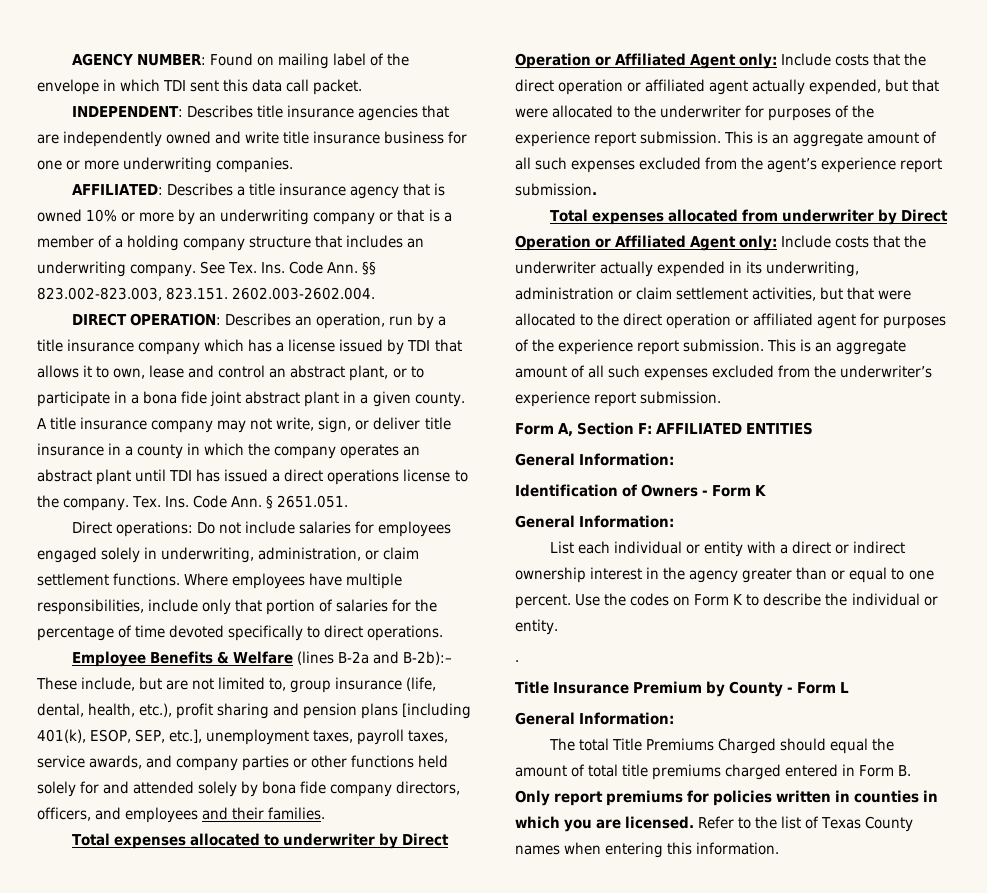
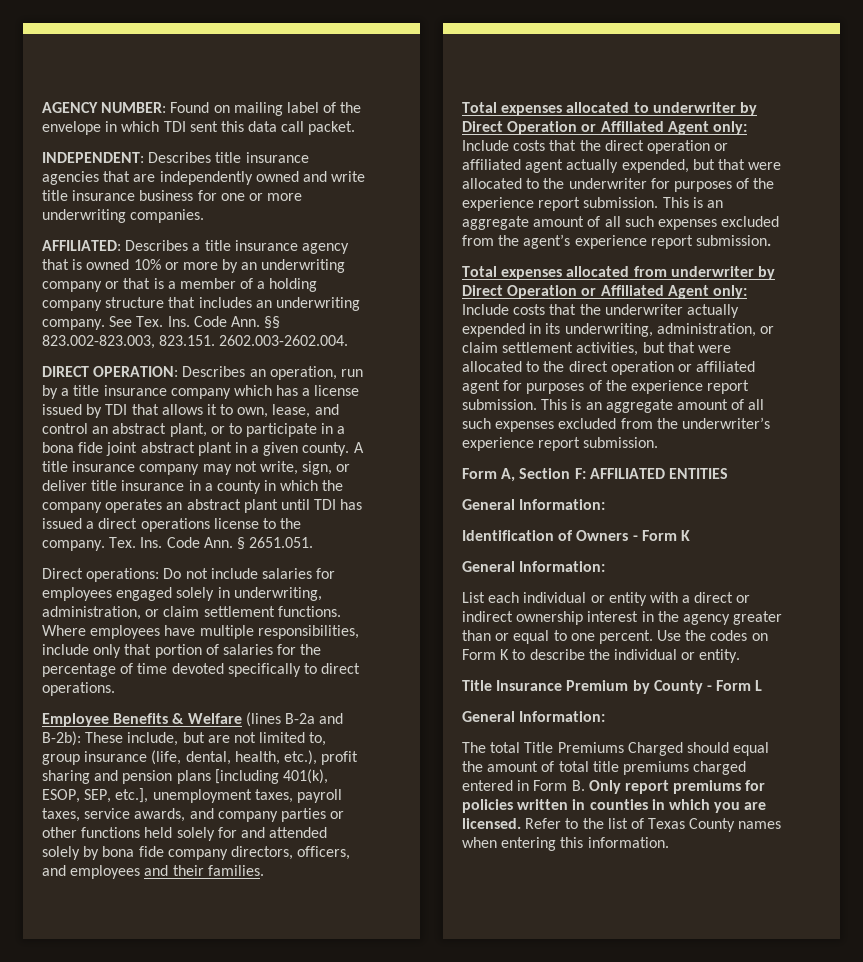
[149,365,185,378] lease -> [272,404,311,418] lease,
[403,651,453,665] B-2b):– -> [42,731,81,746] B-2b):
[515,287,614,300] administration -> [656,323,756,337] administration,
[515,660,519,662] // . -> (741, 656) none

